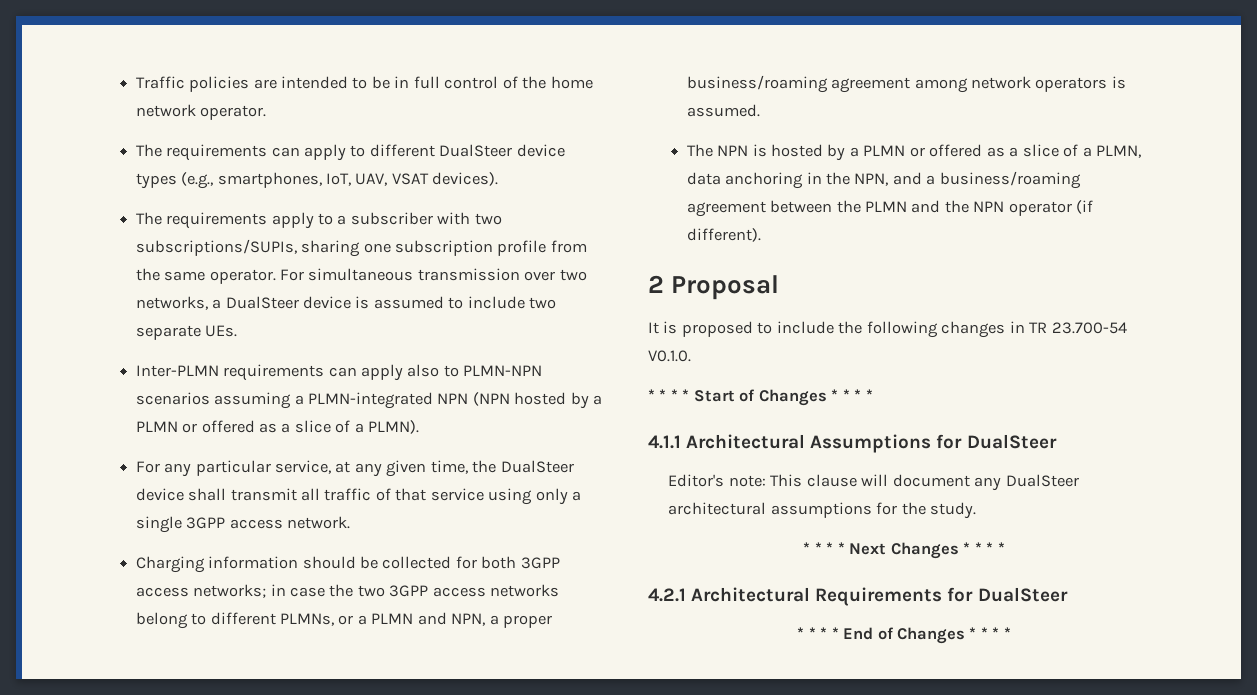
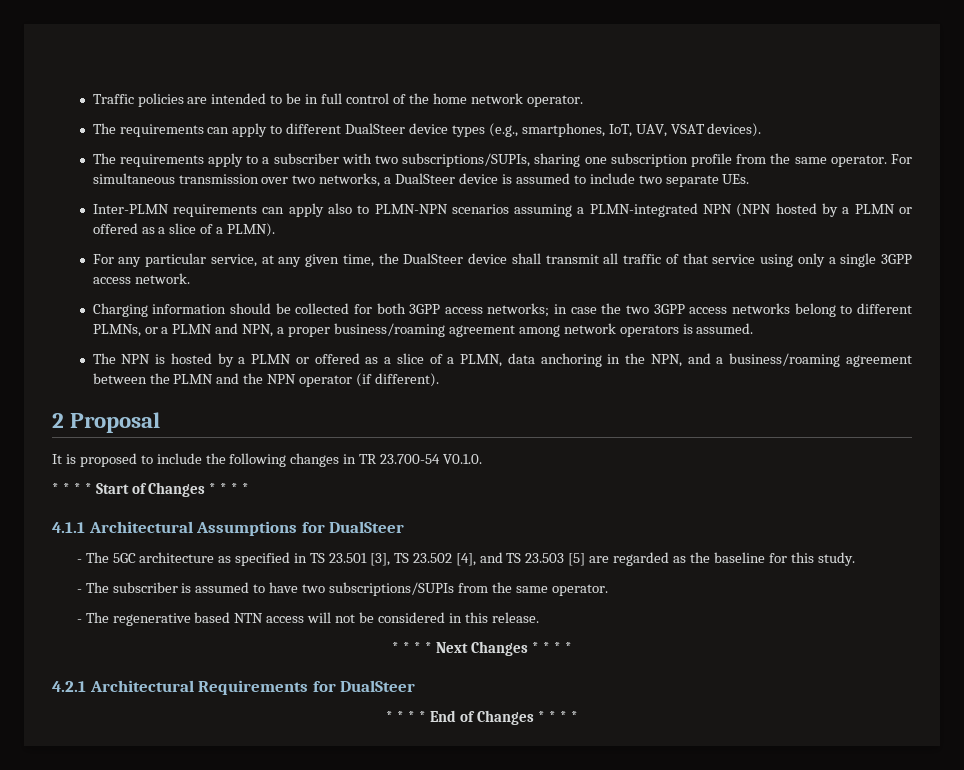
[668,474,1079,491] [668,502,977,519] Editor's note: This clause will document any DualSteer architectural assumptions for the study. -> [76,552,855,566] [76,582,608,596] [76,612,539,626] - The 5GC architecture as specified in TS 23.501 [3], TS 23.502 [4], and TS 23.503 [5] are regarded as the baseline for this study. // - The subscriber is assumed to have two subscriptions/SUPIs from the same operator. // - The regenerative based NTN access will not be considered in this release.

